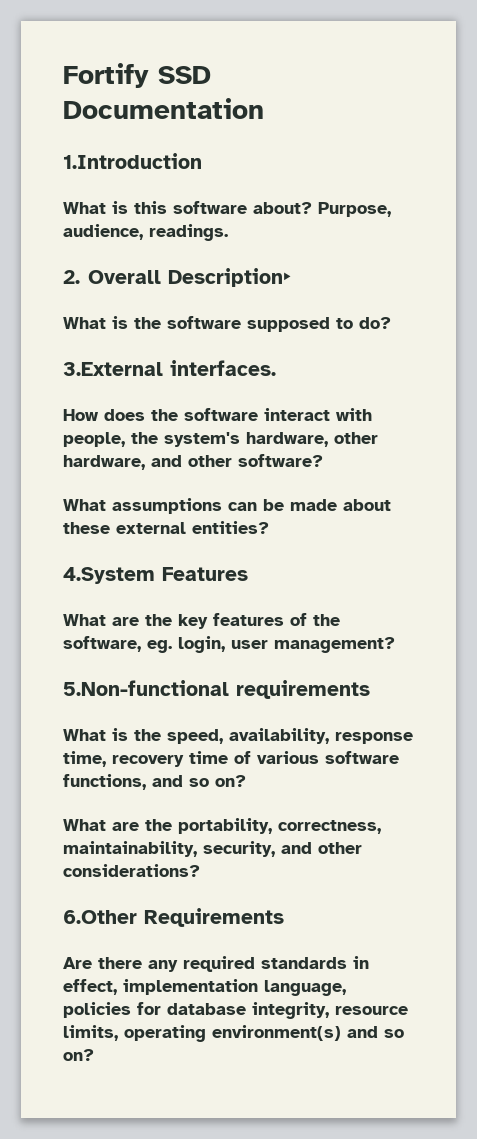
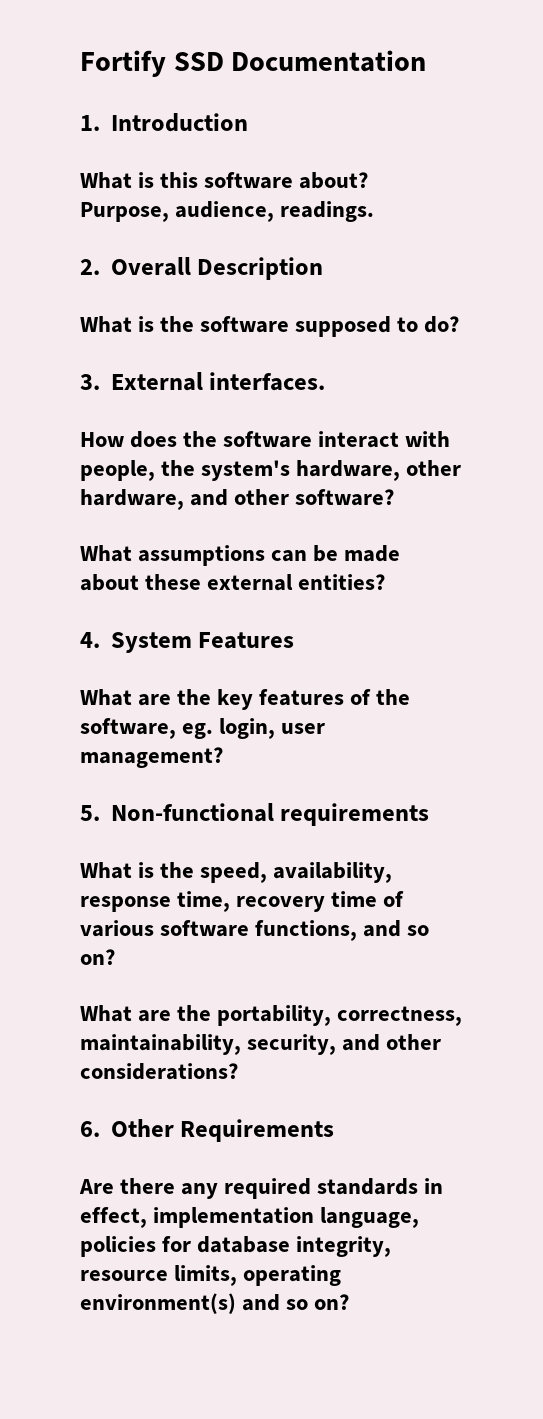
[63,153,202,169] 1.Introduction -> [80,113,248,132] 1. Introduction
[167,268,291,287] Description‣ -> [197,257,324,280] Description
[63,362,163,376] 3.External -> [80,372,203,391] 3. External
[63,567,155,584] 4.System -> [80,632,192,653] 4. System
[63,680,229,696] 5.Non-functional -> [80,803,274,822] 5. Non-functional
[63,910,137,924] 6.Other -> [80,1119,174,1137] 6. Other

